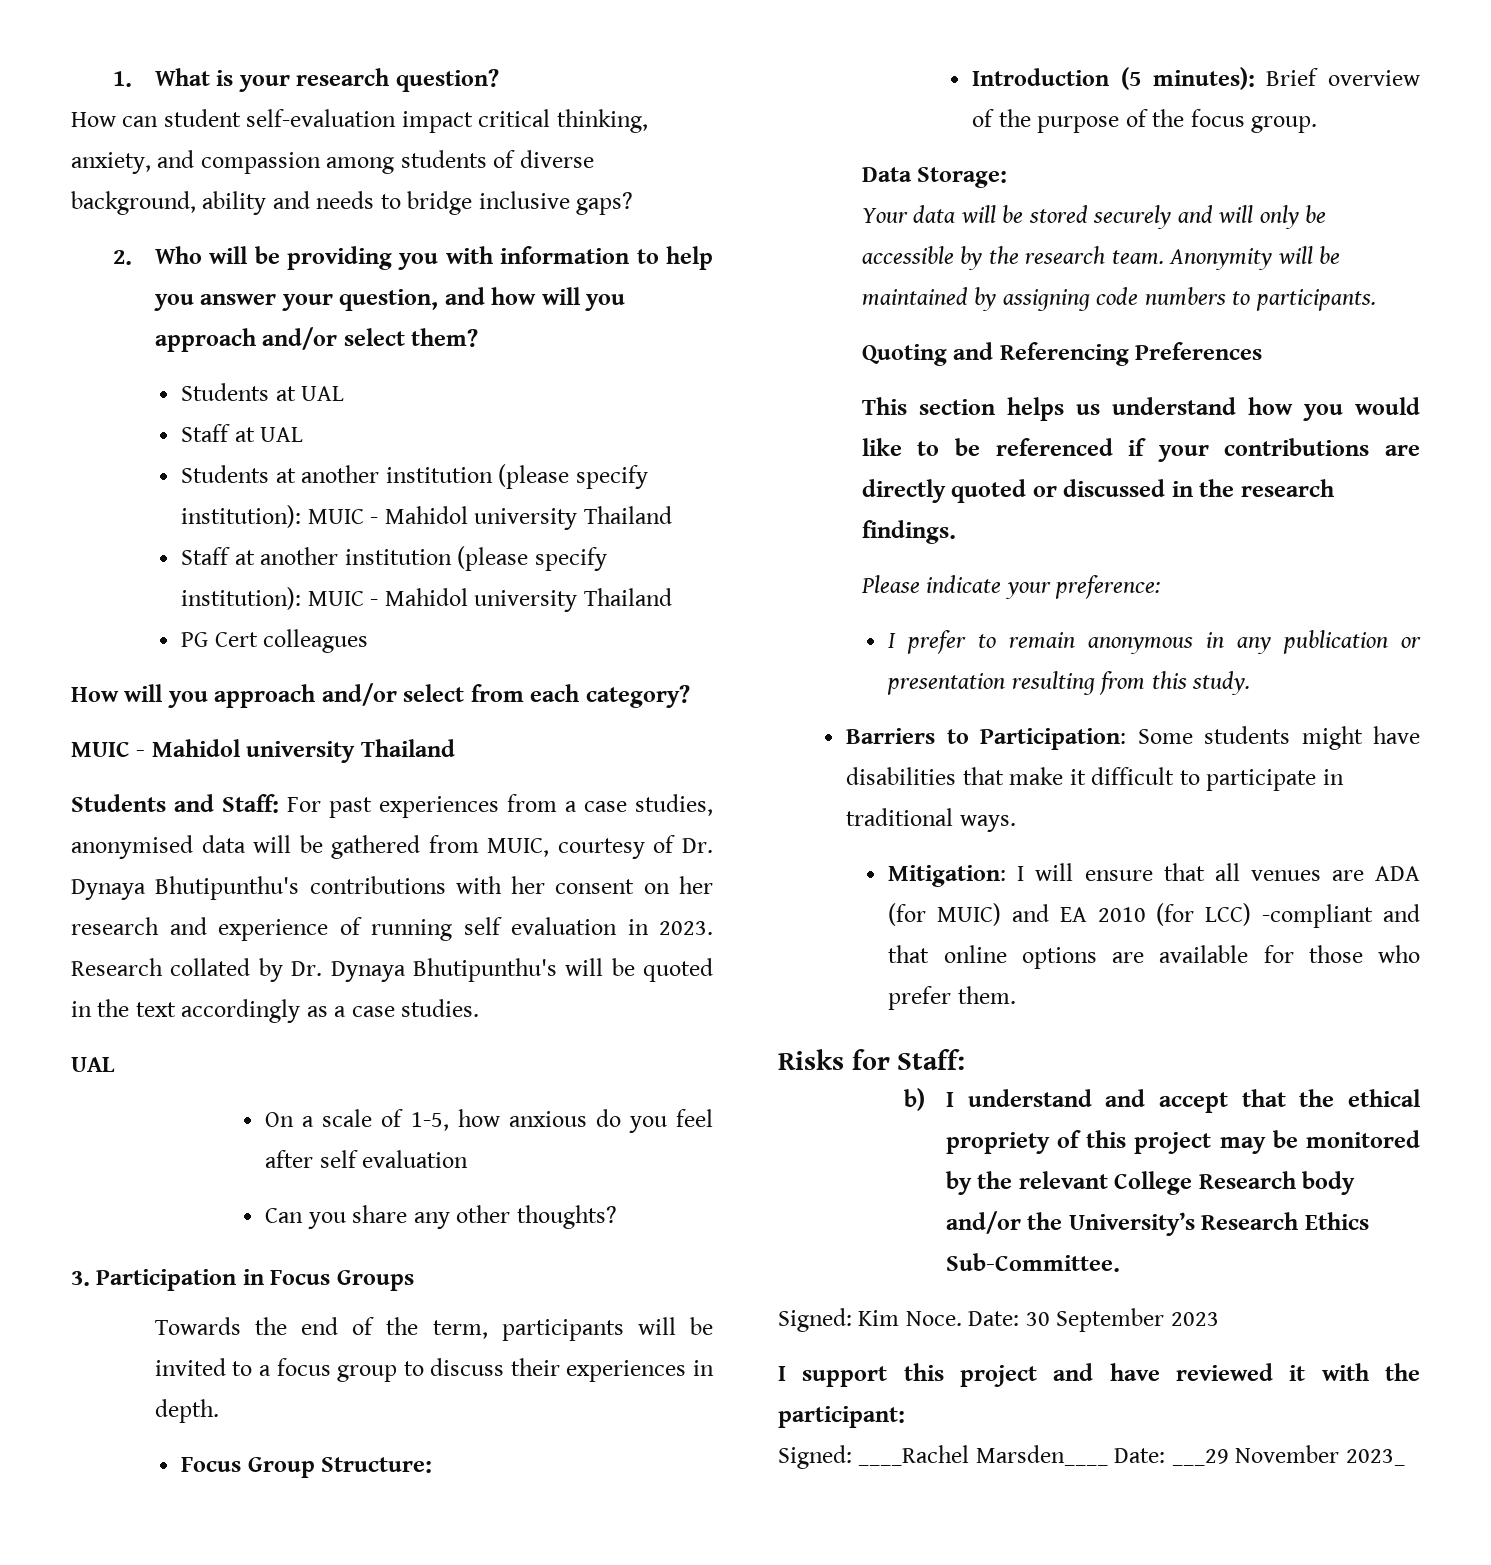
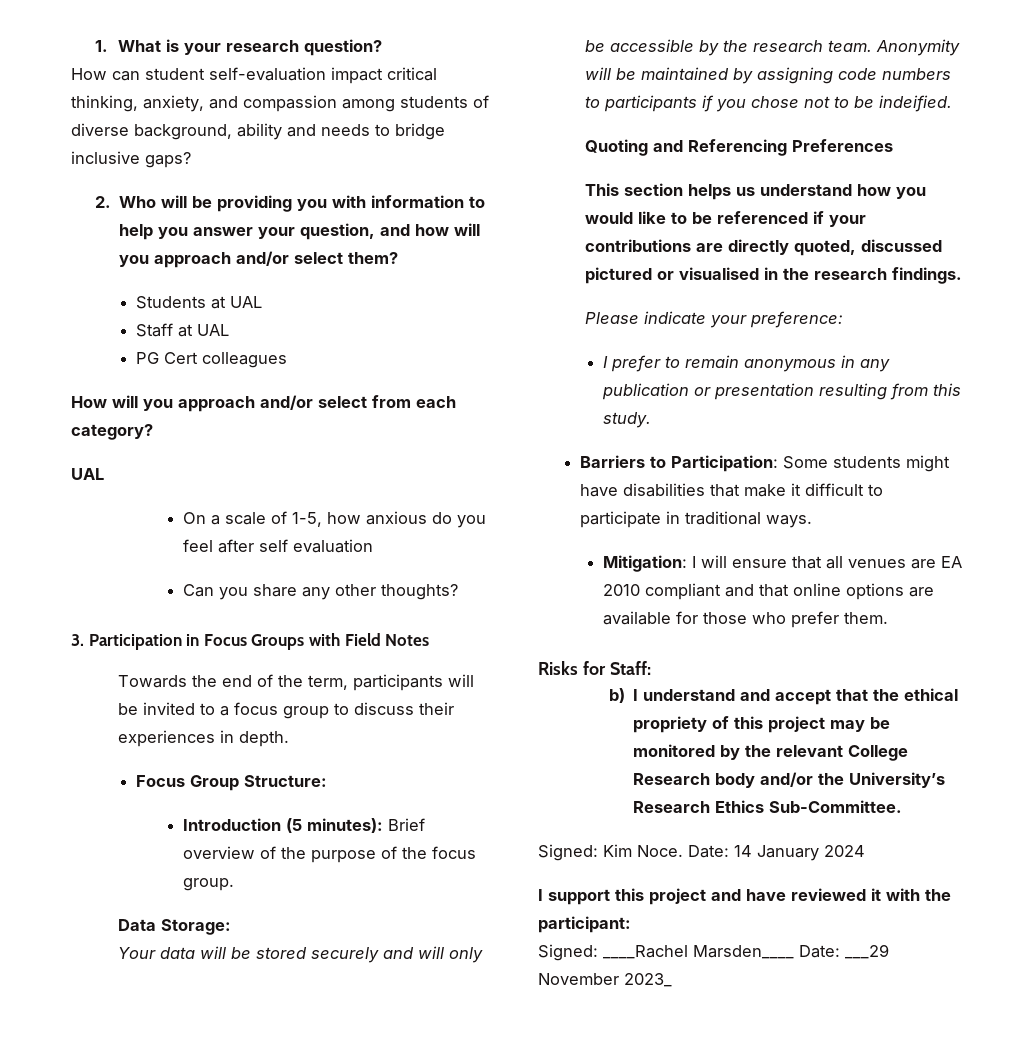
[181,464,648,489] [181,505,672,530] [181,546,607,571] [181,587,672,612] // Students at another institution (please specify institution): MUIC - Mahidol university Thailand // Staff at another institution (please specify institution): MUIC - Mahidol university Thailand -> (230, 330) none
[71,739,455,763] [71,794,713,818] [71,835,713,859] [71,876,713,900] [71,917,713,941] [71,958,713,982] [71,999,480,1023] // MUIC - Mahidol university Thailand // Students and Staff: For past experiences from a case studies, anonymised data will be gathered from MUIC, courtesy of Dr. Dynaya Bhutipunthu's contributions with her consent on her research and experience of running self evaluation in 2023. Research collated by Dr. Dynaya Bhutipunthu's will be quoted in the text accordingly as a case studies. -> (153, 432) none
(414, 1280) none -> [308,633,430,646] with Field Notes
[1255,289,1376,311] participants. -> [604,95,953,112] participants if you chose not to be indeified.
[951,479,1166,503] quoted or discussed -> [794,239,943,256] [585,267,760,284] quoted, discussed pictured or visualised
[1375,866,1420,881] [888,903,1374,928] ADA (for MUIC) and EA 2010 (for LCC) -compliant -> [941,556,963,568] [603,583,722,600] EA 2010 compliant
[1025,1308,1219,1332] 30 September 2023 -> [734,845,865,861] 14 January 2024

